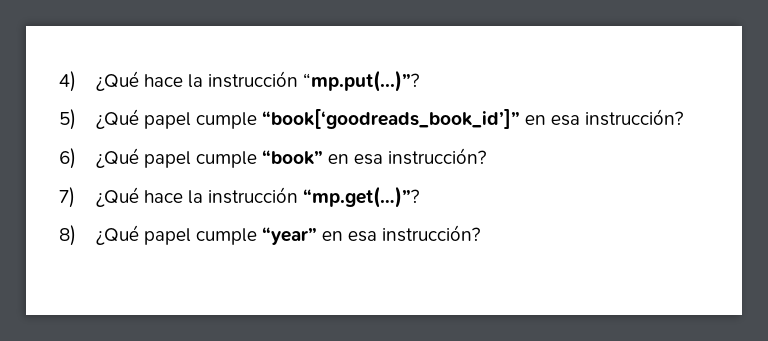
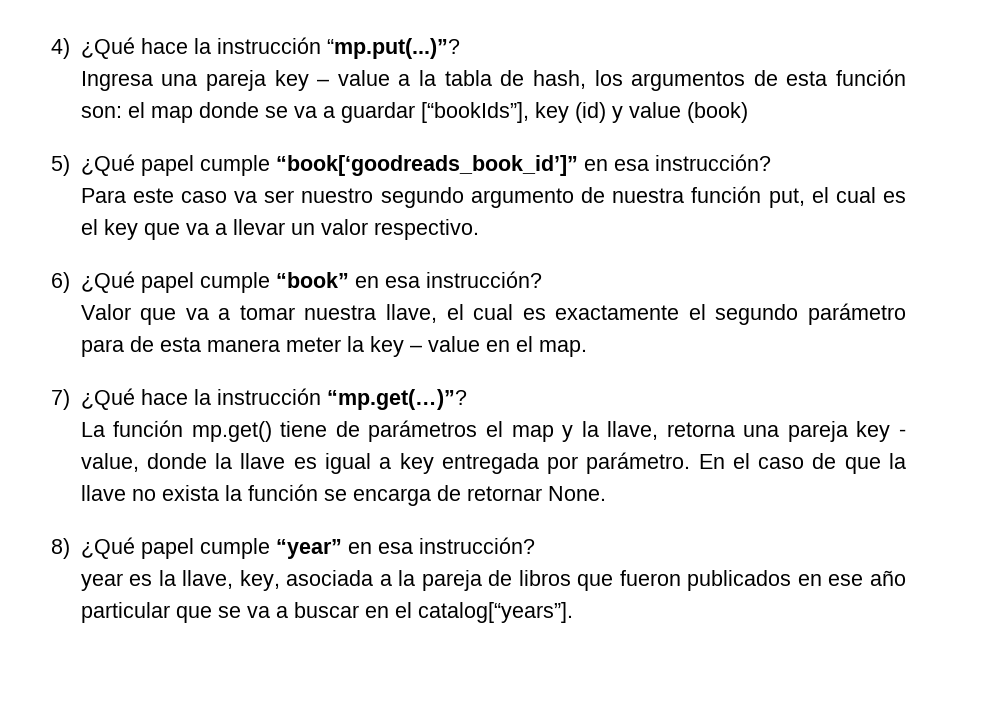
(420, 81) none -> [80,69,907,91] [80,102,748,123] // Ingresa una pareja key – value a la tabla de hash, los argumentos de esta función son: el map donde se va a guardar [“bookIds”], key (id) y value (book)
(684, 117) none -> [80,186,906,208] [80,219,479,240] // Para este caso va ser nuestro segundo argumento de nuestra función put, el cual es el key que va a llevar un valor respectivo.
(487, 156) none -> [80,303,906,325] [80,336,587,357] // Valor que va a tomar nuestra llave, el cual es exactamente el segundo parámetro para de esta manera meter la key – value en el map.
(420, 197) none -> [80,420,906,442] [80,452,906,474] [80,484,606,506] // La función mp.get() tiene de parámetros el map y la llave, retorna una pareja key - value, donde la llave es igual a key entregada por parámetro. En el caso de que la llave no exista la función se encarga de retornar None.
(481, 233) none -> [80,570,906,591] [80,602,573,623] // year es la llave, key, asociada a la pareja de libros que fueron publicados en ese año particular que se va a buscar en el catalog[“years”].

